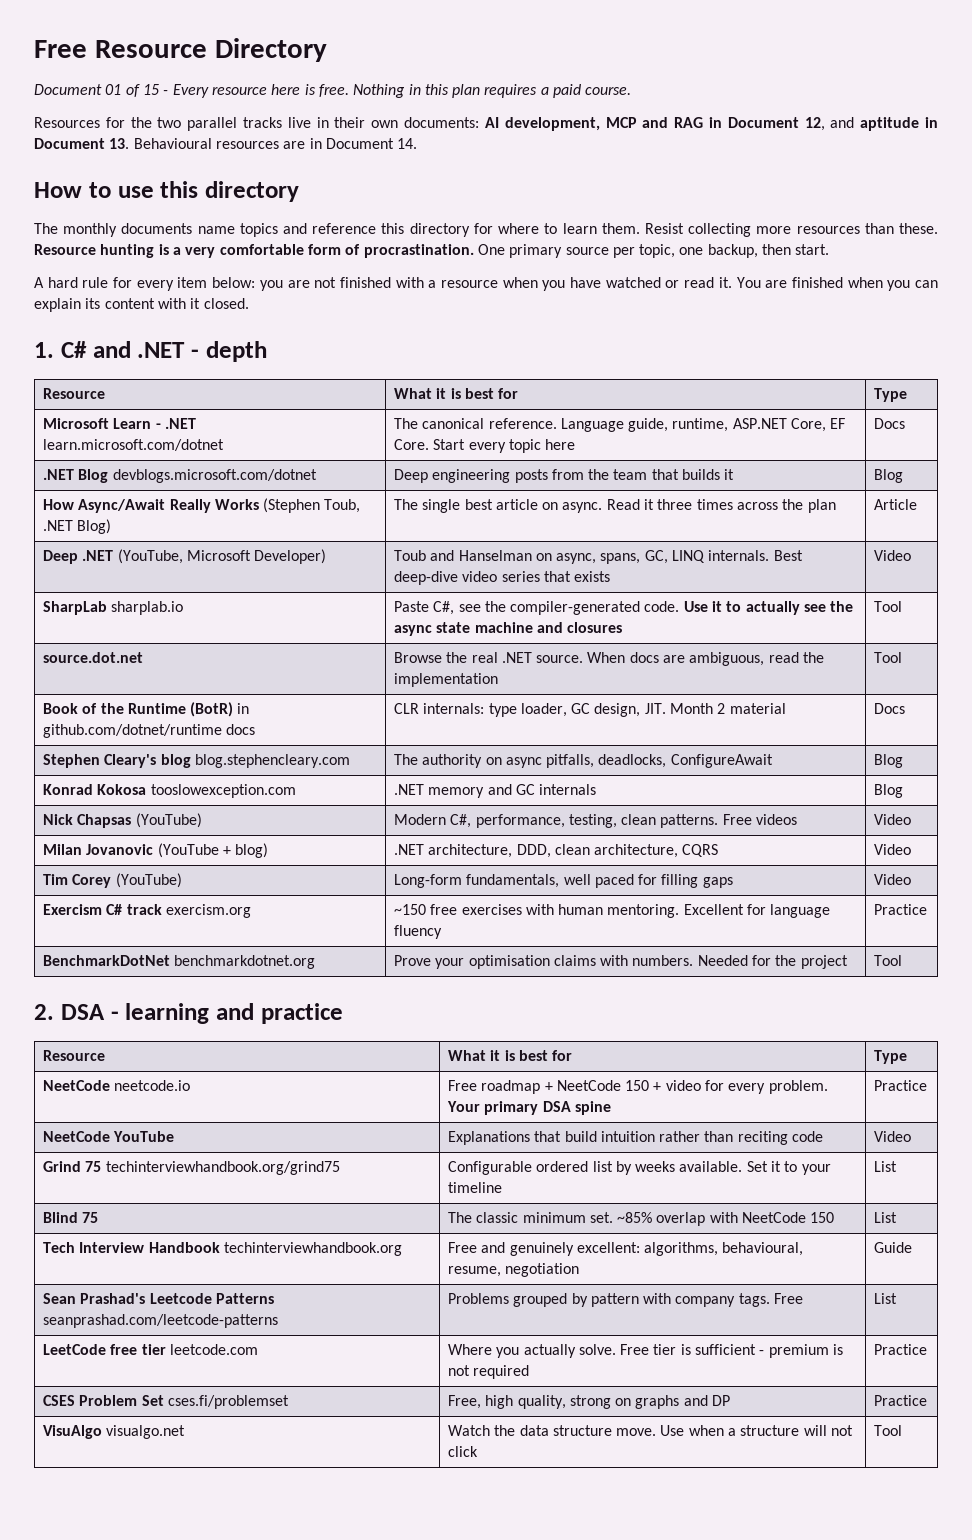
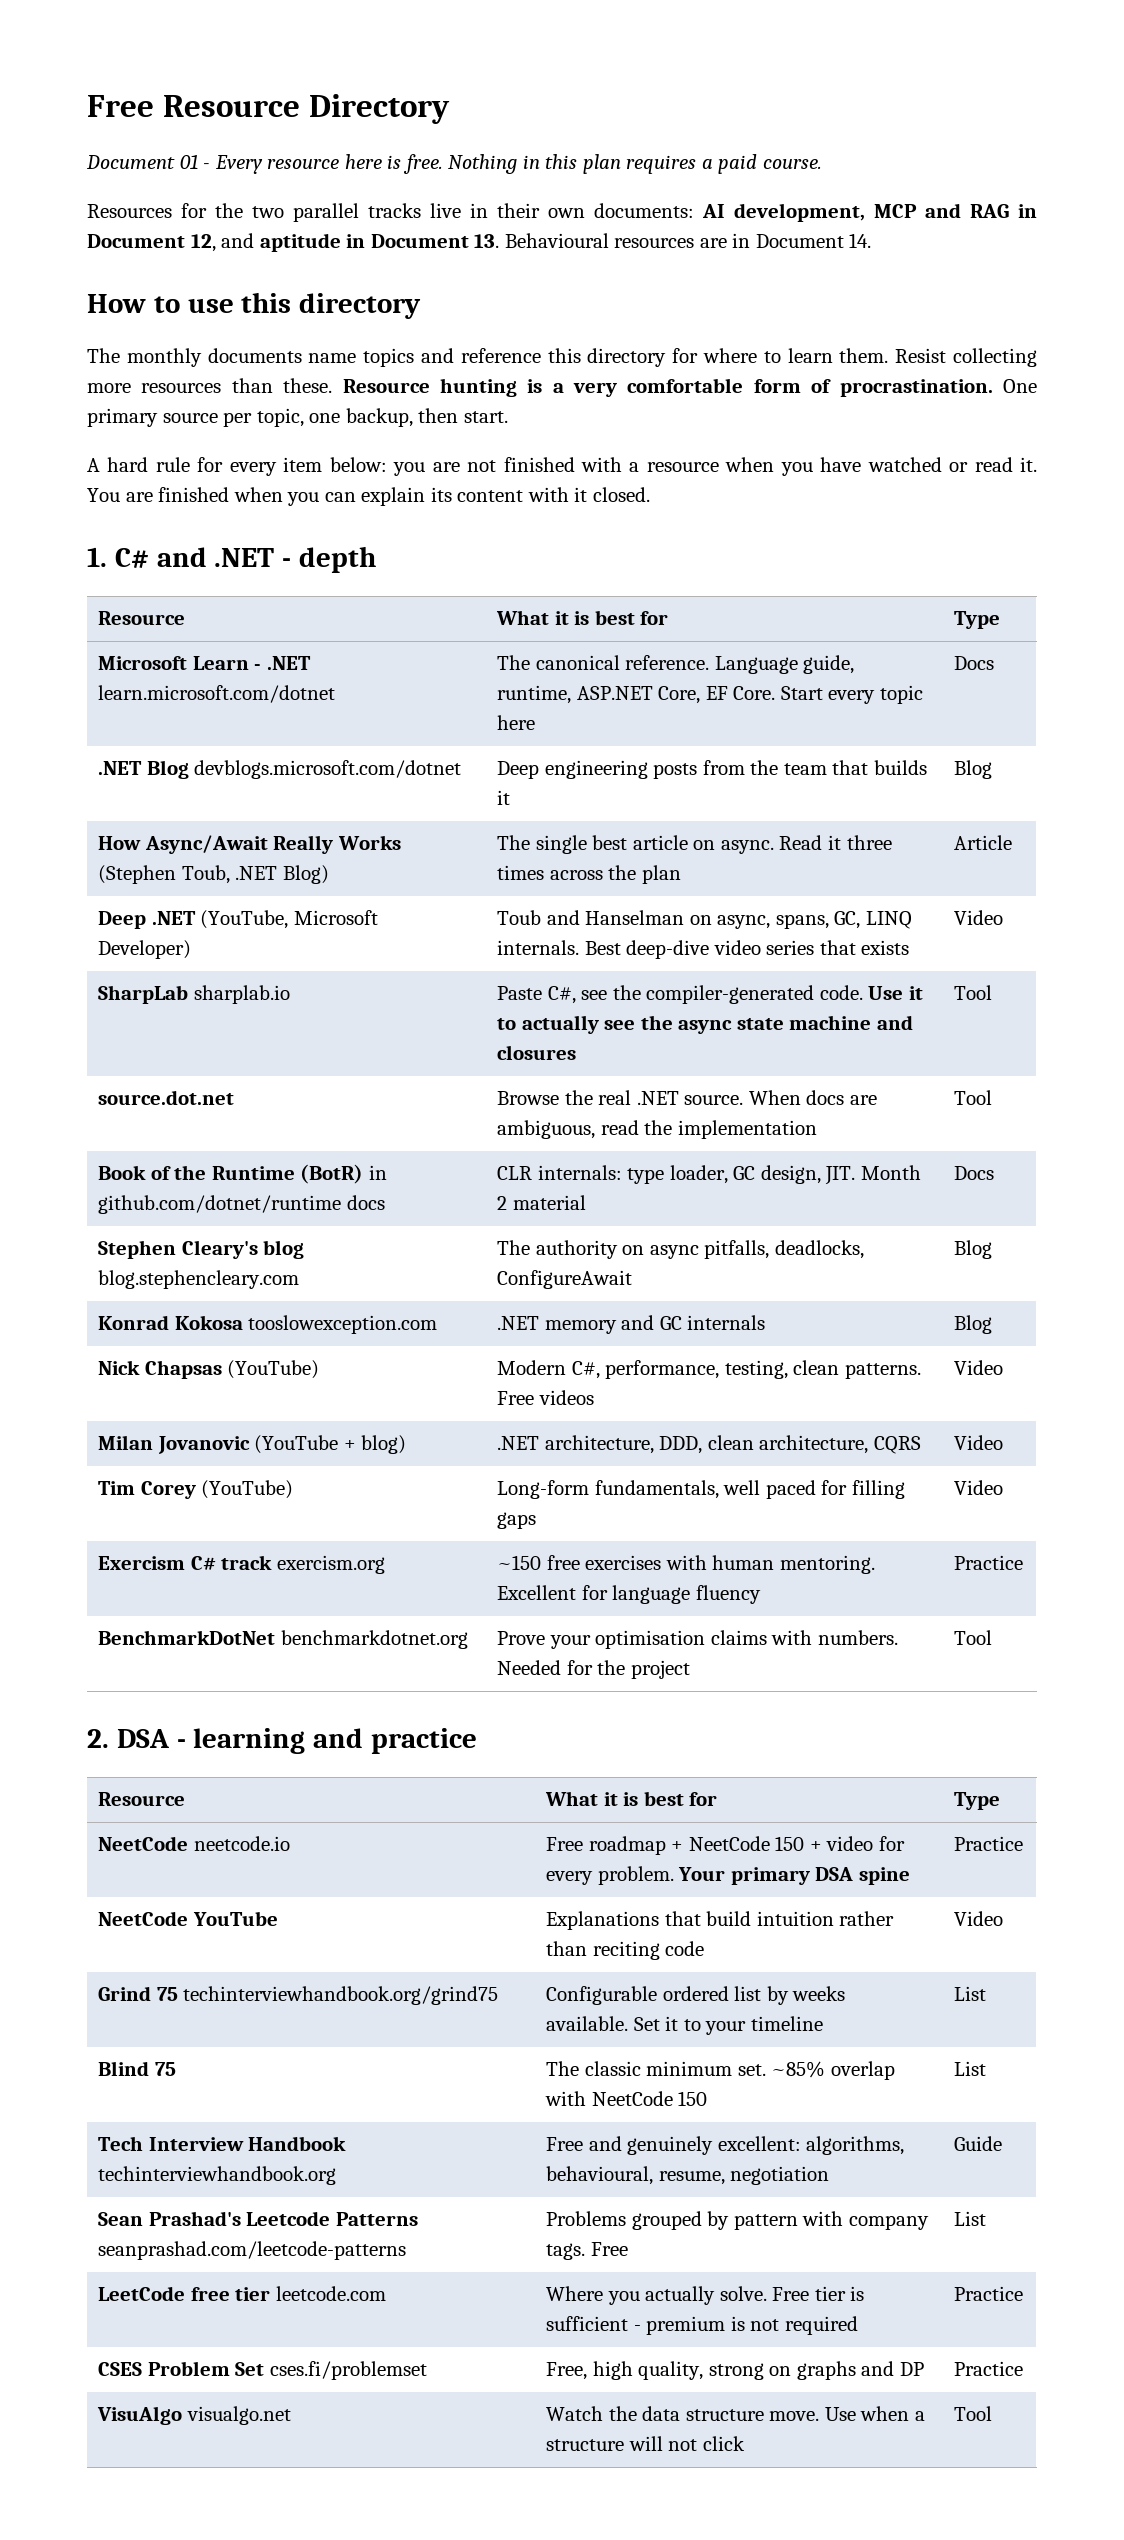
[125,84,159,97] of 15 -> (198, 161) none

